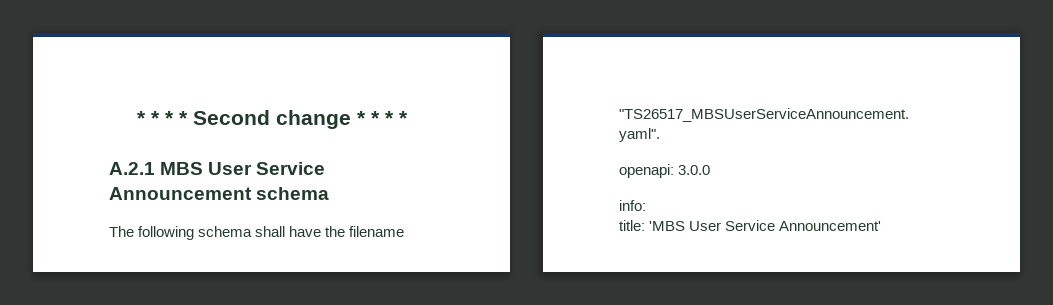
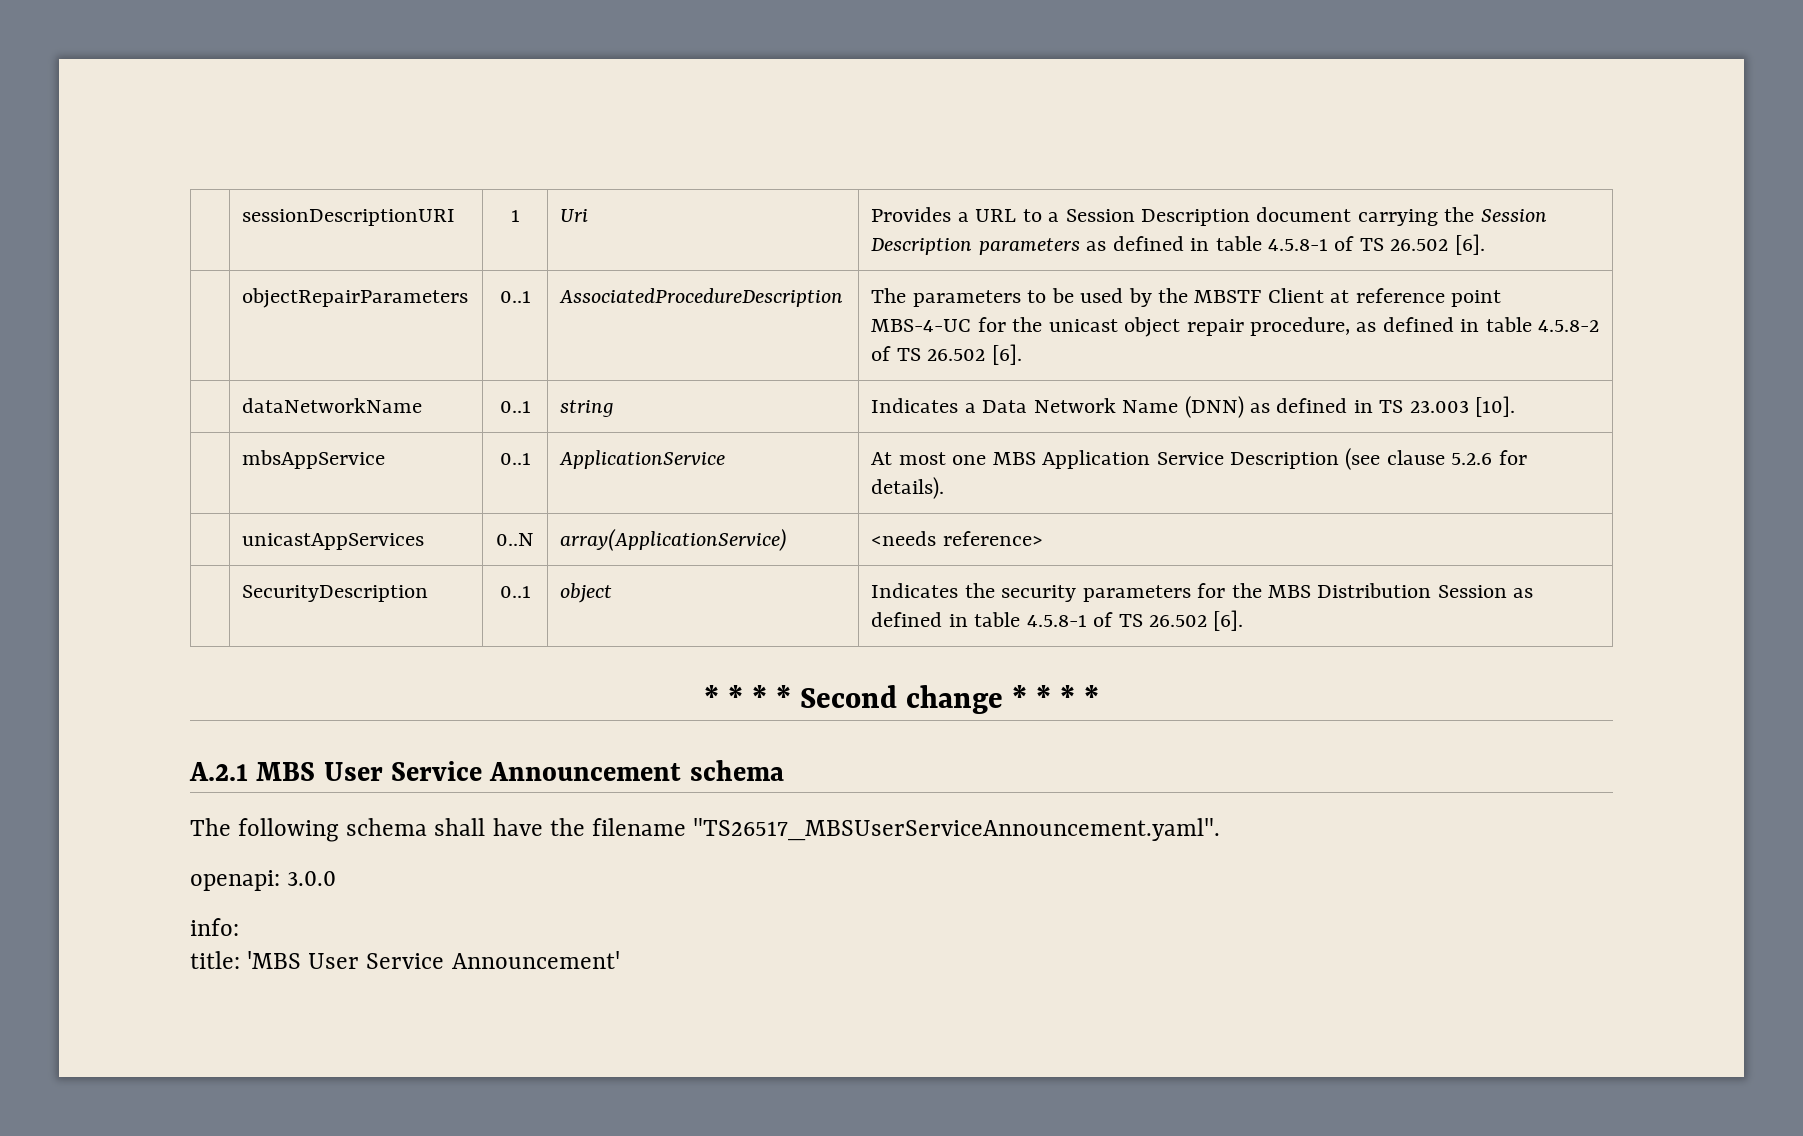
(136, 118) none -> [242,209,456,226] [510,210,520,222] [560,209,589,222] [871,207,1547,226] [871,234,1485,255] [242,288,469,308] [499,291,531,303] [559,288,844,307] [871,288,1502,307] [871,317,1600,337] [871,344,1022,365] [242,398,423,413] [499,401,531,413] [560,400,615,417] [871,396,1516,418] [242,450,386,469] [499,453,531,465] [559,450,726,469] [871,448,1527,470] [871,477,945,499] [242,533,425,550] [496,533,534,546] [560,529,788,551] [871,531,1043,546] [242,585,429,602] [499,586,531,598] [560,583,613,603] [871,583,1534,602] [871,610,1244,631] | sessionDescriptionURI | 1 | Uri | Provides a URL to a Session Description document carrying the Session Description parameters as defined in table 4.5.8-1 of TS 26.502 [6]. // | objectRepairParameters | 0..1 | AssociatedProcedureDescription | The parameters to be used by the MBSTF Client at reference point MBS-4-UC for the unicast object repair procedure, as defined in table 4.5.8-2 of TS 26.502 [6]. // | dataNetworkName | 0..1 | string | Indicates a Data Network Name (DNN) as defined in TS 23.003 [10]. // | mbsAppService | 0..1 | ApplicationService | At most one MBS Application Service Description (see clause 5.2.6 for details). // | unicastAppServices | 0..N | array(ApplicationService) | <needs reference> // | SecurityDescription | 0..1 | object | Indicates the security parameters for the MBS Distribution Session as defined in table 4.5.8-1 of TS 26.502 [6]. //

